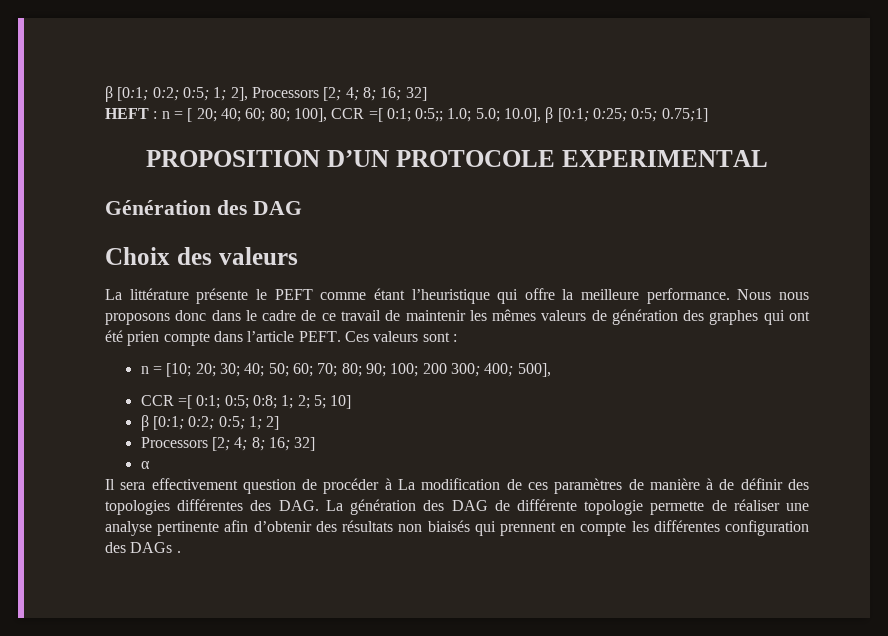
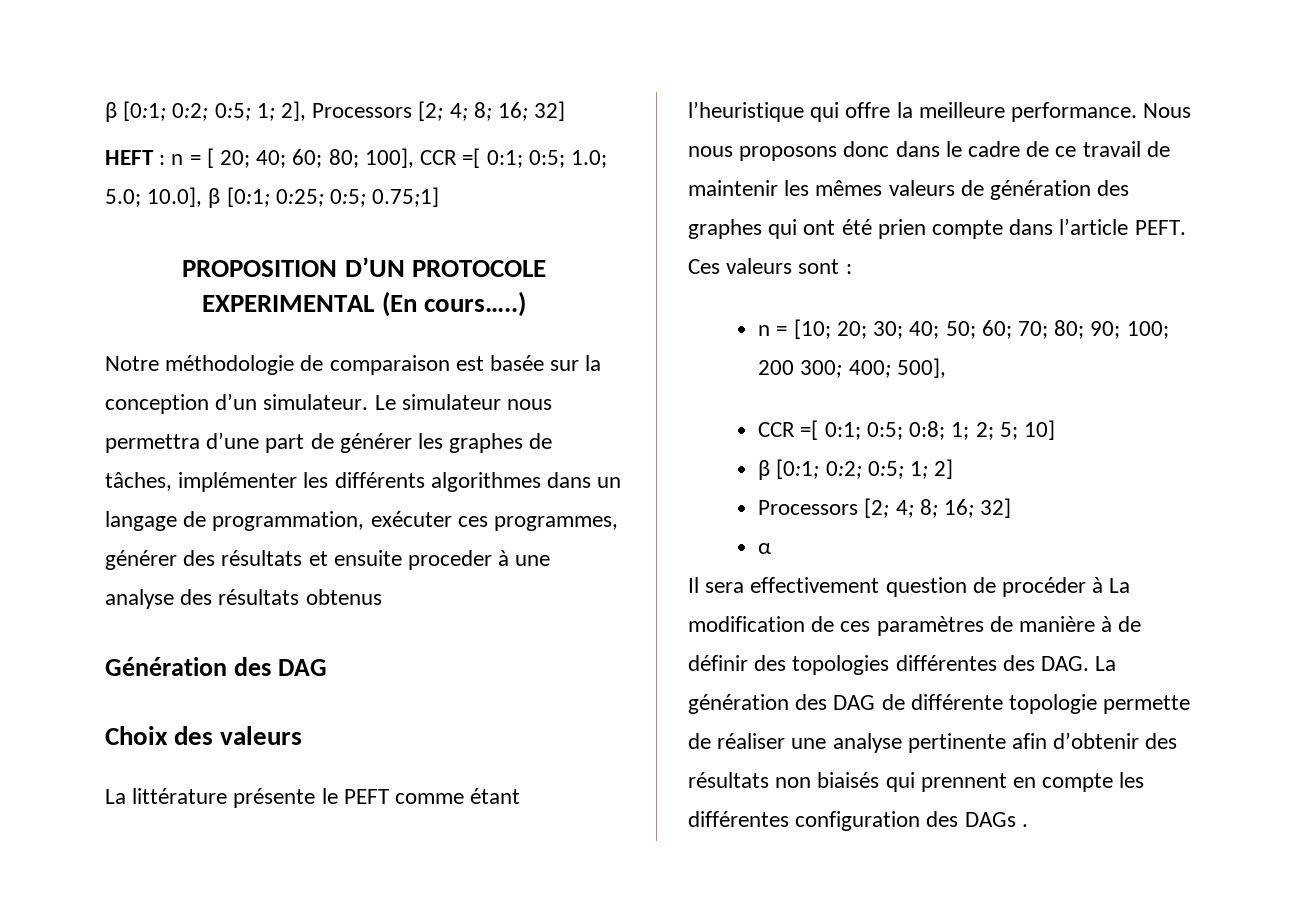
[415,108,444,122] 0:5;; -> [528,150,565,168] 0:5;
(768, 158) none -> [381,291,526,317] [105,355,602,375] [105,393,553,414] [105,432,553,453] [105,472,622,492] [105,511,619,531] [105,550,551,570] [105,589,382,609] (En cours…..) // Notre méthodologie de comparaison est basée sur la conception d’un simulateur. Le simulateur nous permettra d’une part de générer les graphes de tâches, implémenter les différents algorithmes dans un langage de programmation, exécuter ces programmes, générer des résultats et ensuite proceder à une analyse des résultats obtenus

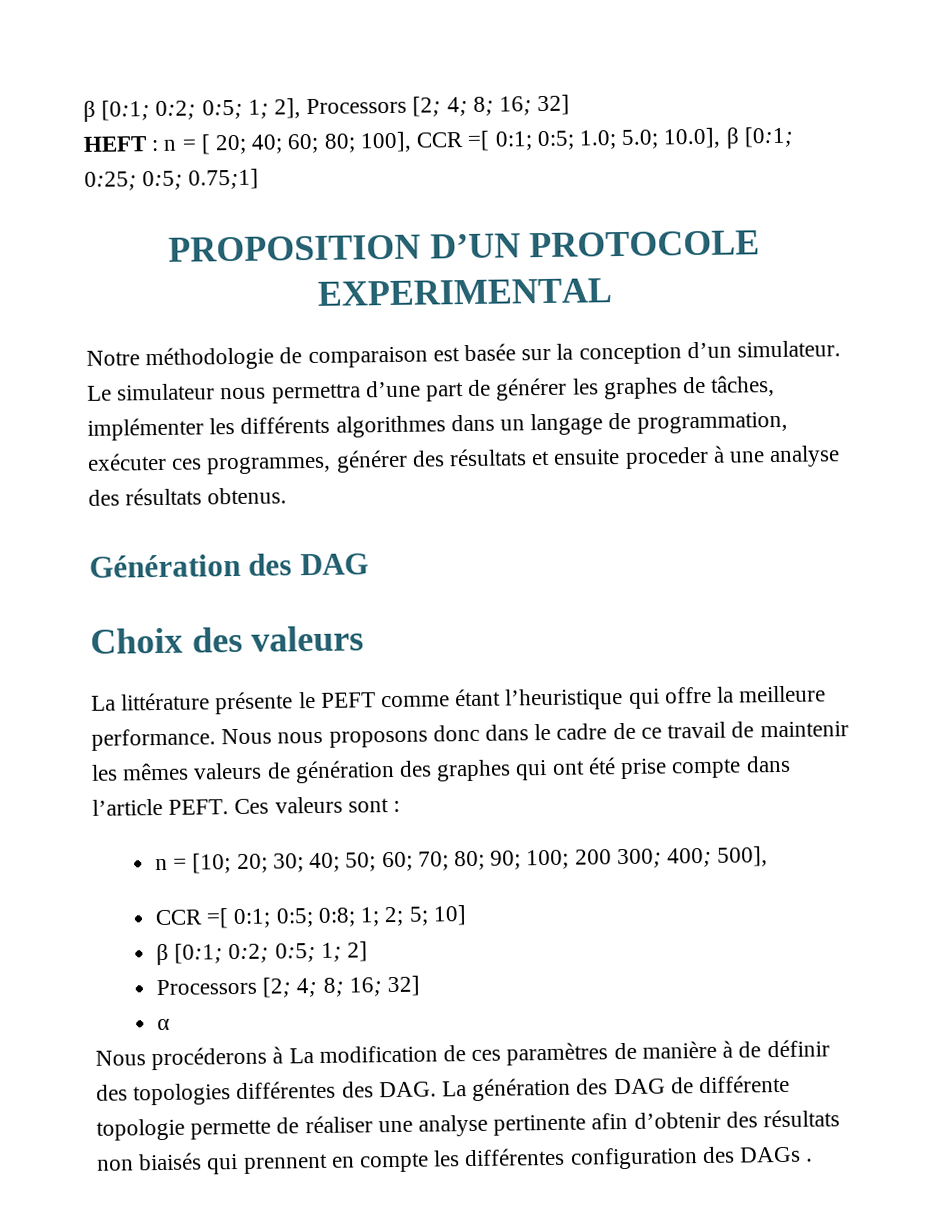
[381,291,526,317] (En cours…..) -> (613, 292) none
[305,589,382,605] obtenus -> [207,487,288,505] obtenus.
[877,219,926,239] prien -> [620,758,668,780] prise
[688,577,1087,597] Il sera effectivement question de procéder -> [95,1046,268,1071] Nous procéderons

